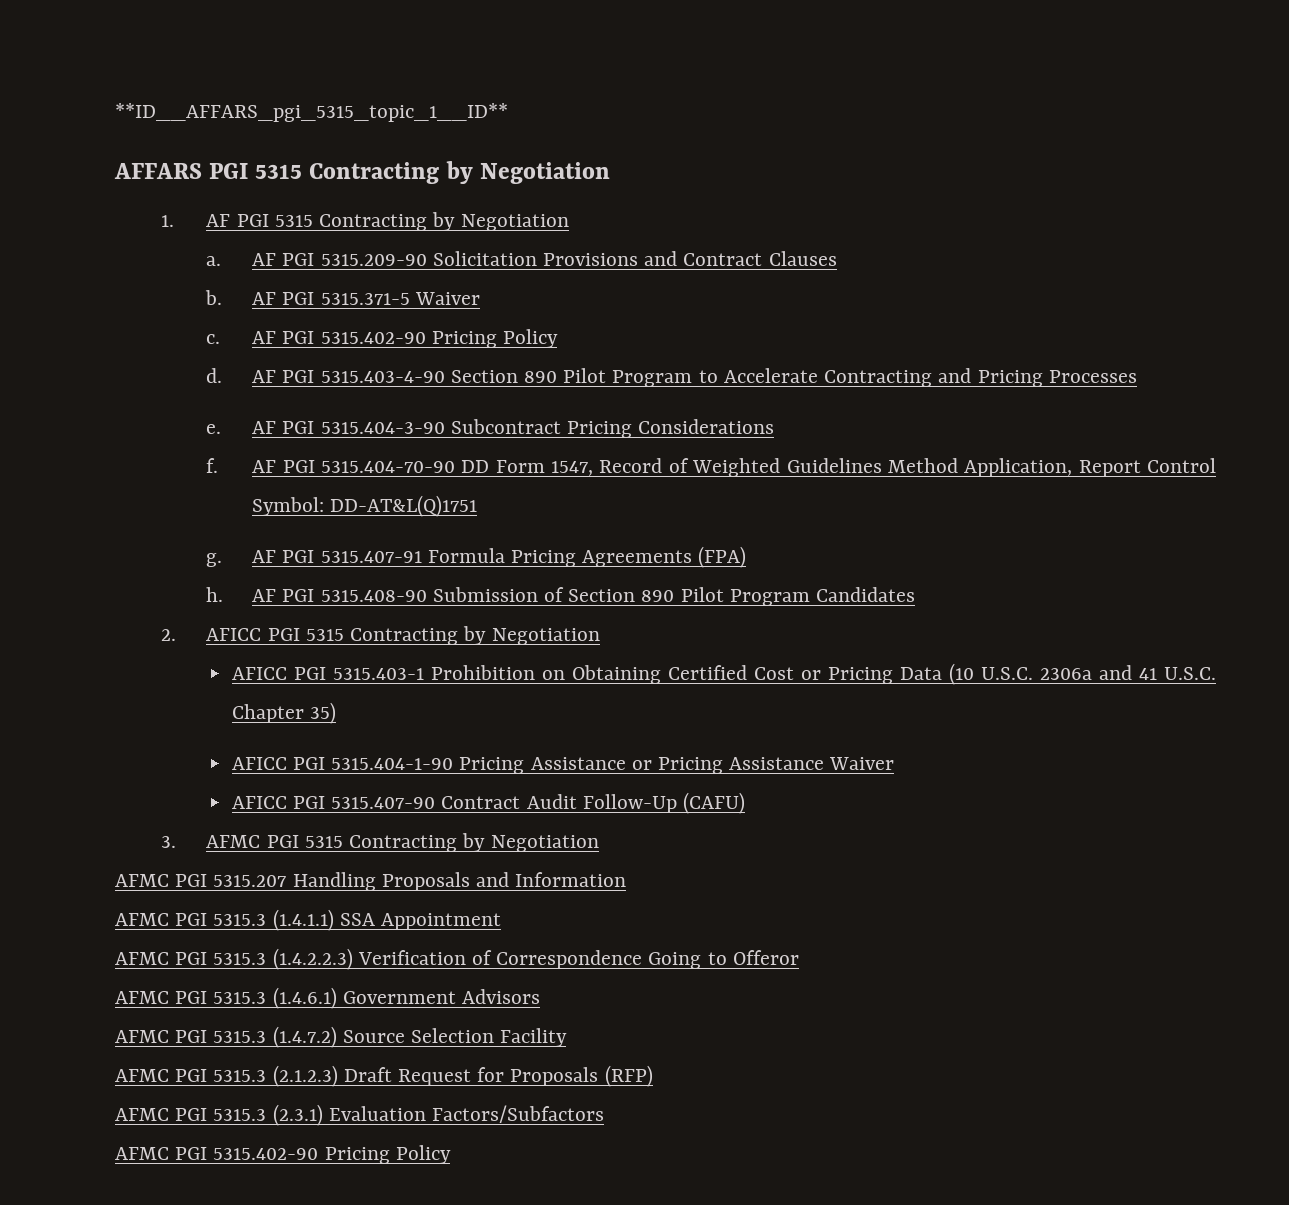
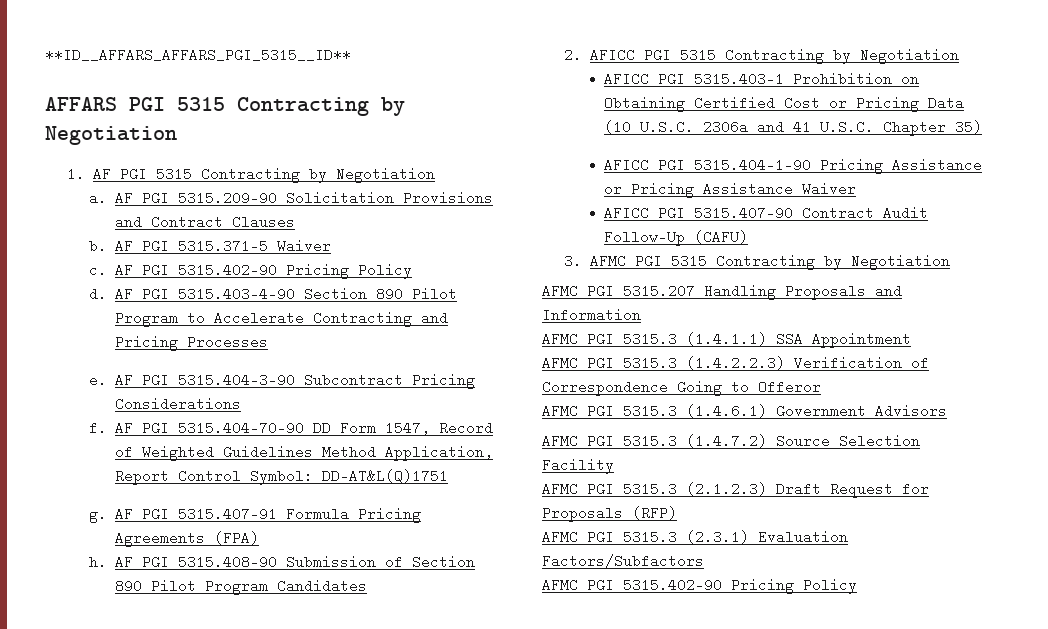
[115,103,508,122] **ID__AFFARS_pgi_5315_topic_1__ID** -> [45,48,351,62] **ID__AFFARS_AFFARS_PGI_5315__ID**

